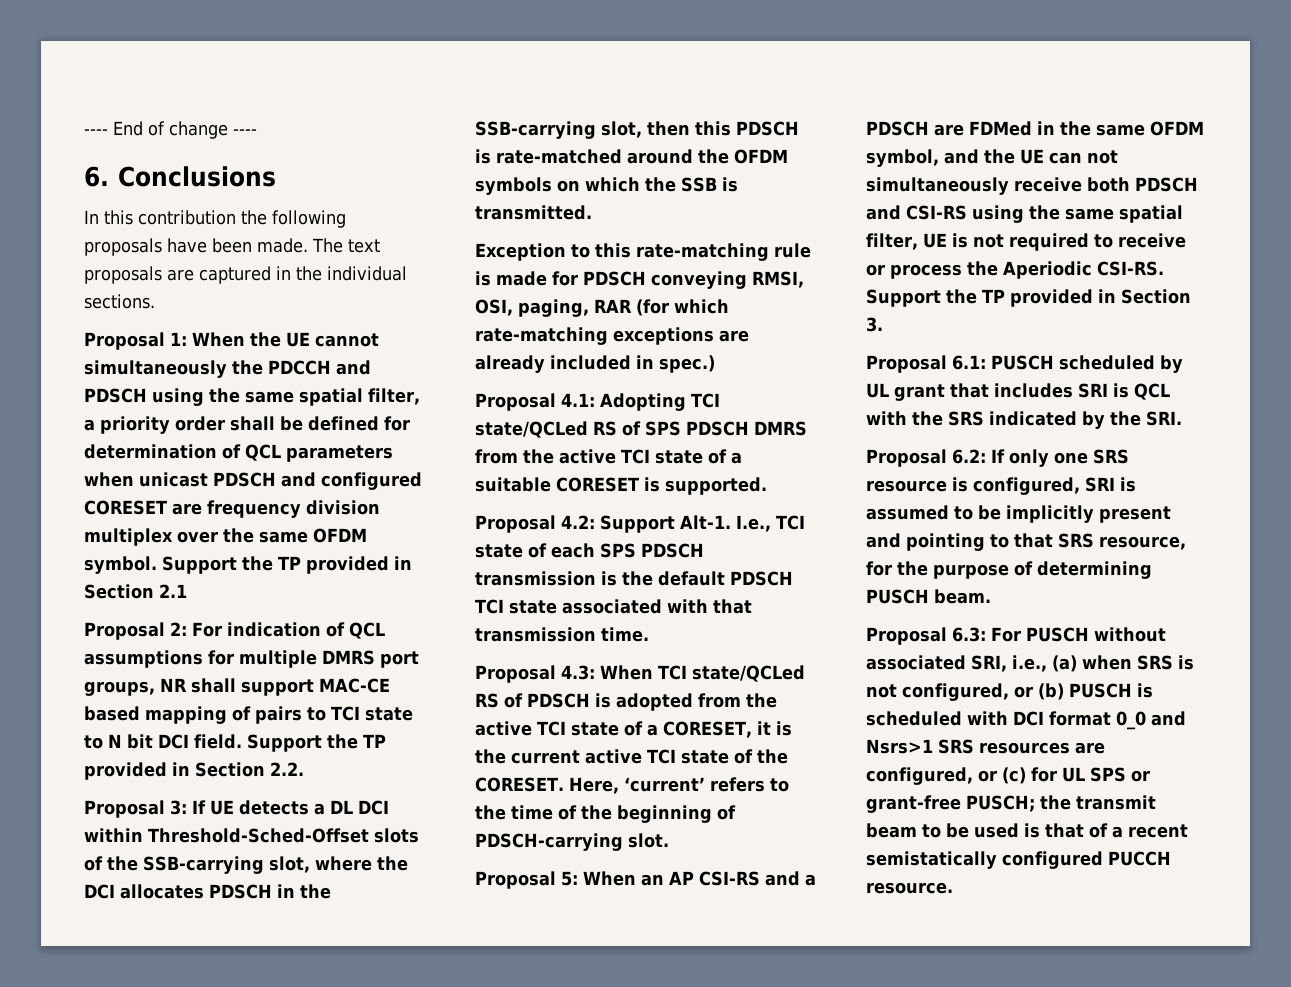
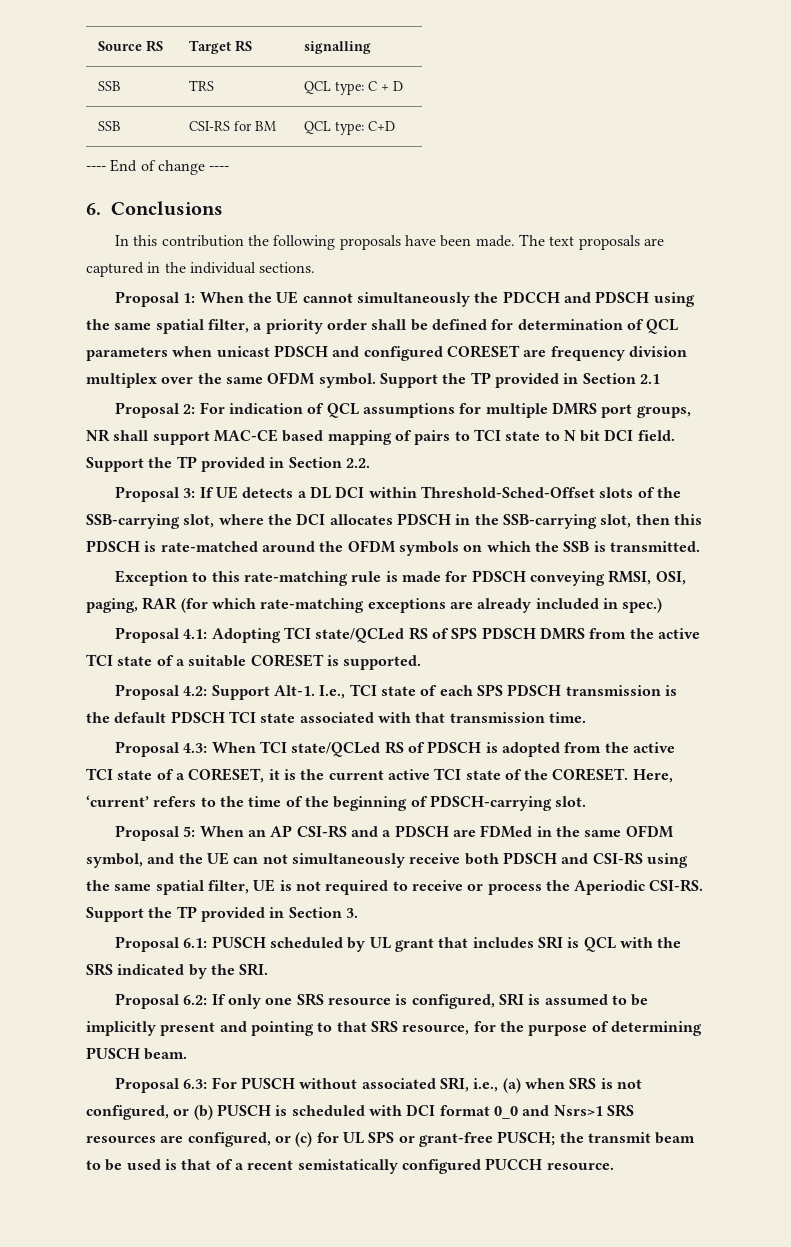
(84, 132) none -> [98,40,164,52] [189,40,253,54] [304,41,372,54] [98,81,122,91] [189,80,215,91] [304,81,404,95] [98,121,122,131] [189,121,277,131] [304,121,396,135] Source RS | Target RS | signalling // SSB | TRS | QCL type: C + D // SSB | CSI-RS for BM | QCL type: C+D //

